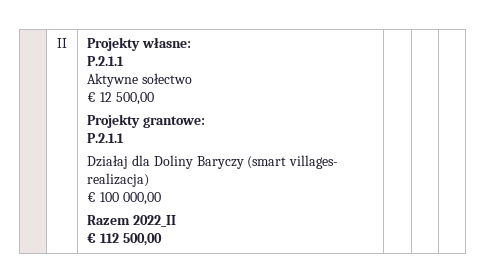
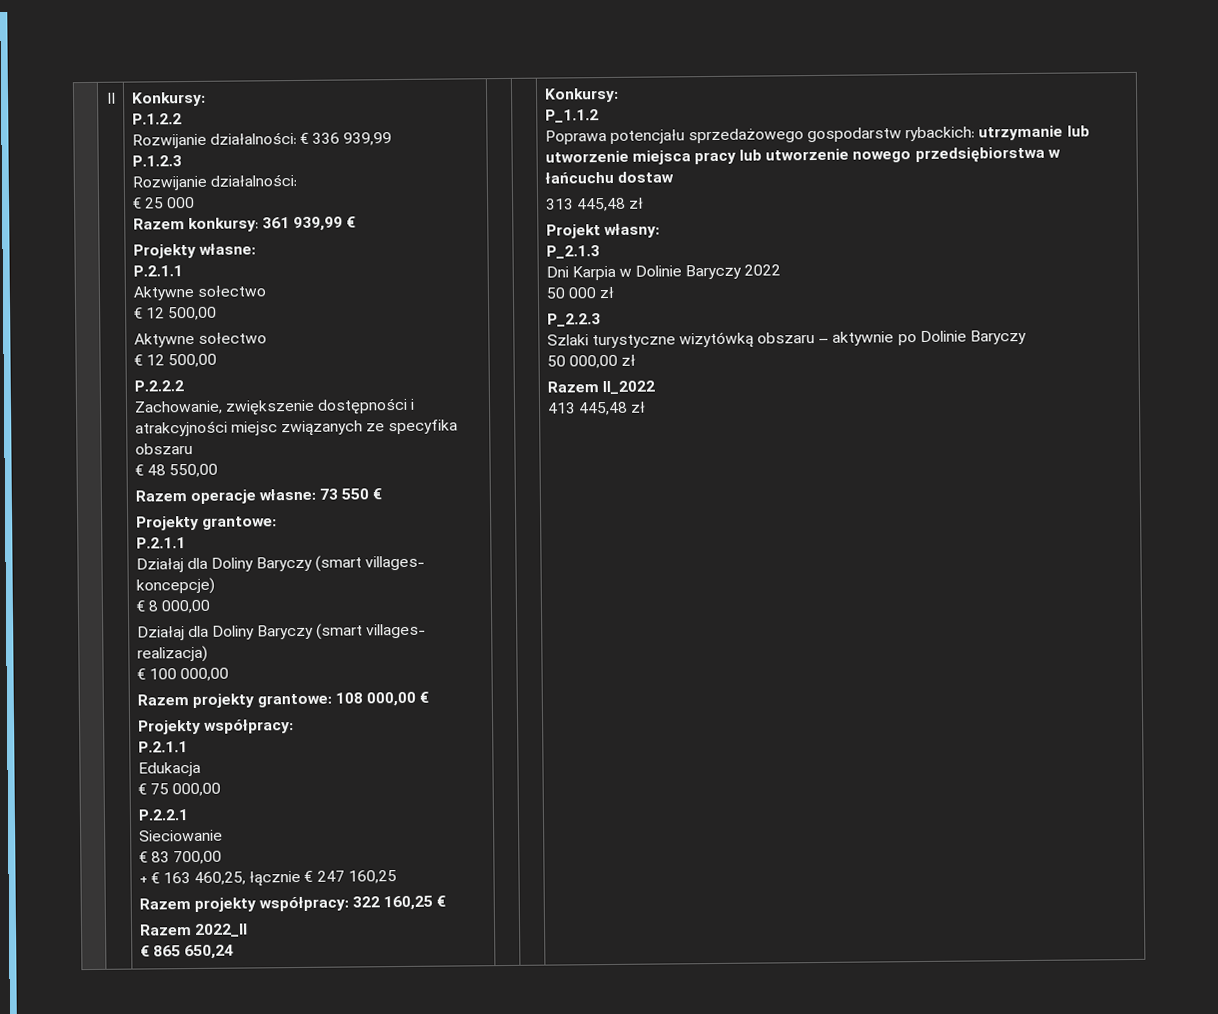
(67, 43) none -> [130,91,206,107] [131,113,182,125] [131,131,393,149] [131,155,182,167] [131,173,297,191] [132,196,195,209] [132,216,357,233] Konkursy: // P.1.2.2 // Rozwijanie działalności: € 336 939,99 // P.1.2.3 // Rozwijanie działalności: // € 25 000 // Razem konkursy: 361 939,99 € //
[87,114,205,128] [87,133,125,143] Projekty grantowe: // P.2.1.1 -> [133,332,267,348] [133,353,217,368] [133,380,184,392] [133,397,416,416] [134,419,459,437] [134,442,193,455] [134,463,218,478] [134,488,383,505] [135,515,277,531] [135,537,186,549] [135,555,426,573] [135,577,215,595] [135,599,210,614] Aktywne sołectwo // € 12 500,00 // P.2.2.2 // Zachowanie, zwiększenie dostępności i atrakcyjności miejsc związanych ze specyfika obszaru // € 48 550,00 // Razem operacje własne: 73 550 € // Projekty grantowe: // P.2.1.1 // Działaj dla Doliny Baryczy (smart villages- koncepcje) // € 8 000,00
[132,215,176,227] [87,233,162,246] 2022_II // € 112 500,00 | | | -> [191,691,430,709] [137,719,294,735] [137,741,188,753] [137,761,201,777] [137,782,221,797] [137,809,188,821] [138,829,223,842] [138,850,222,865] [138,870,397,887] [138,895,447,913] [138,923,248,938] [139,944,234,960] [543,87,619,103] [544,109,599,123] [544,125,1090,145] [544,146,1061,165] [544,171,674,184] [545,197,644,212] [545,223,660,239] [545,245,600,259] [545,264,782,281] [545,286,614,299] [546,313,601,327] [546,329,1028,349] [546,354,636,369] [546,380,655,395] [546,401,646,416] projekty grantowe: 108 000,00 € // Projekty współpracy: // P.2.1.1 // Edukacja // € 75 000,00 // P.2.2.1 // Sieciowanie // € 83 700,00 // + € 163 460,25, łącznie € 247 160,25 // Razem projekty współpracy: 322 160,25 € // Razem 2022_II // € 865 650,24 | | | Konkursy: // P_1.1.2 // Poprawa potencjału sprzedażowego gospodarstw rybackich: utrzymanie lub utworzenie miejsca pracy lub utworzenie nowego przedsiębiorstwa w łańcuchu dostaw // 313 445,48 zł // Projekt własny: // P_2.1.3 // Dni Karpia w Dolinie Baryczy 2022 // 50 000 zł // P_2.2.3 // Szlaki turystyczne wizytówką obszaru – aktywnie po Dolinie Baryczy // 50 000,00 zł // Razem II_2022 // 413 445,48 zł

